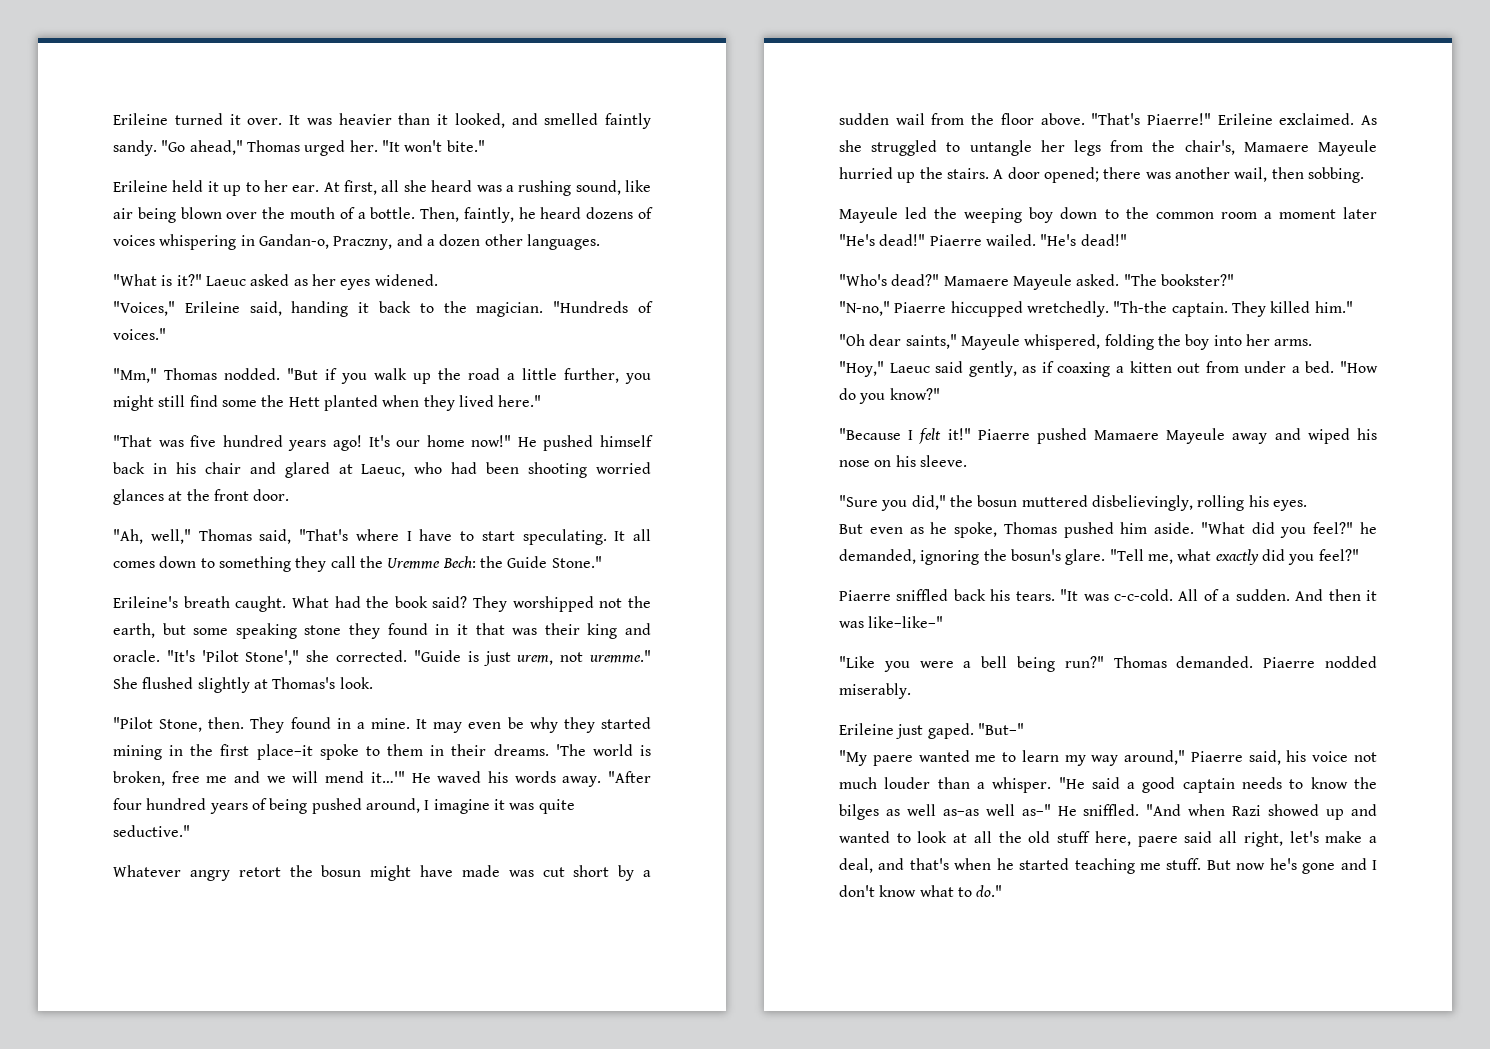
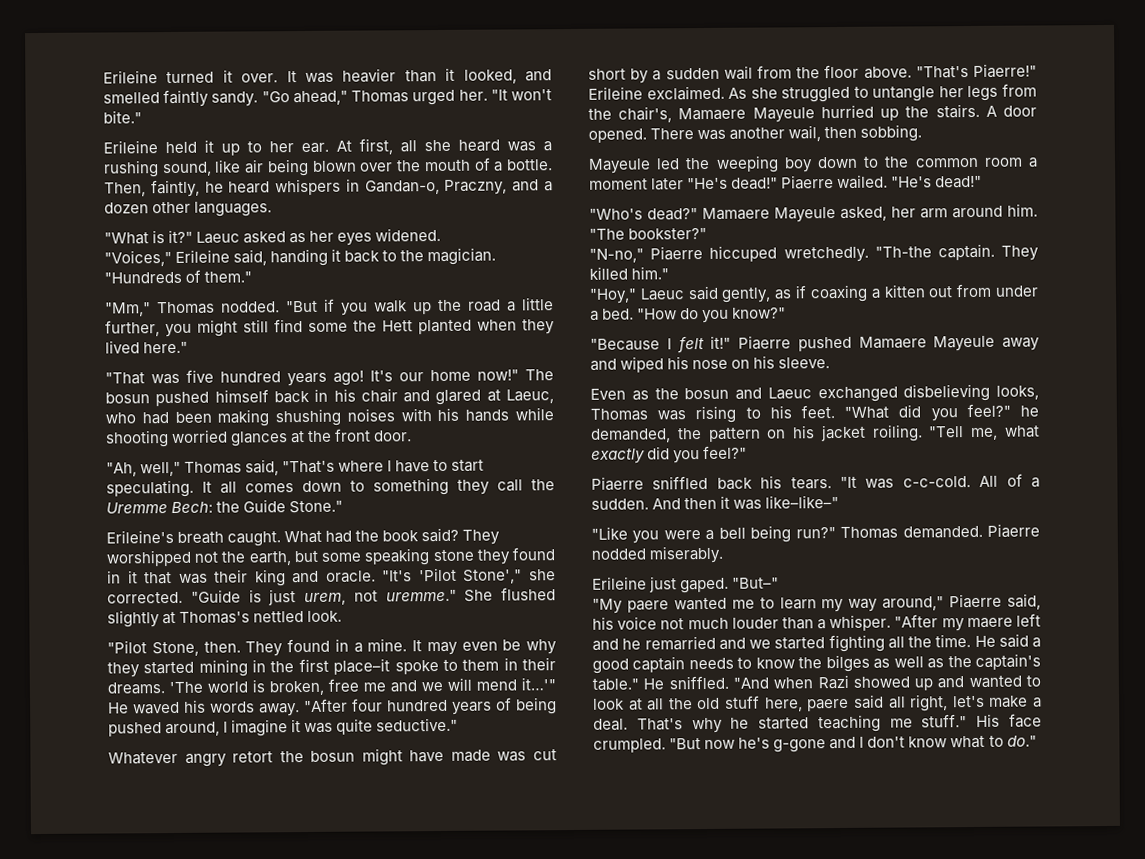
[586,207,653,219] [113,234,237,250] dozens of voices whispering -> [275,178,342,196] whispers
[113,328,166,340] voices." -> [204,271,253,283] them."
[517,437,537,447] He -> [525,369,554,381] [105,392,150,404] The bosun
(520, 468) none -> [217,407,554,427] making shushing noises with his hands while
(336, 683) none -> [253,611,305,623] nettled
[1043,167,1142,183] opened; there -> [588,128,695,143] opened. There
[1076,274,1120,286] asked. -> [840,203,1038,221] asked, her arm around him.
[950,301,1023,317] hiccupped -> [709,245,778,262] hiccuped
[839,334,1313,350] // "Oh dear saints," Mayeule whispered, folding the boy into her arms. -> (670, 273) none
[839,495,1307,511] [839,522,1195,538] "Sure you did," the bosun muttered disbelievingly, rolling his eyes. // But even as he spoke, Thomas pushed him aside. -> [590,383,1039,403] [590,405,835,424] Even as the bosun and Laeuc exchanged disbelieving looks, Thomas was rising to his feet.
[920,549,1106,565] ignoring the bosun's glare. -> [676,424,923,442] the pattern on his jacket roiling.
[1058,777,1085,789] "He -> [894,613,1041,632] [592,634,996,653] "After my maere left and he remarried and we started fighting all the time. He
[942,804,1051,816] as–as well as–" -> [927,653,1041,670] [592,678,639,691] as the captain's table."
[839,858,1231,874] deal, and that's when he started teaching me stuff. But -> [593,713,1042,734] [593,738,702,753] deal. That's why he started teaching me stuff." His face crumpled. "But
[1302,863,1336,874] gone -> [773,739,827,753] g-gone

